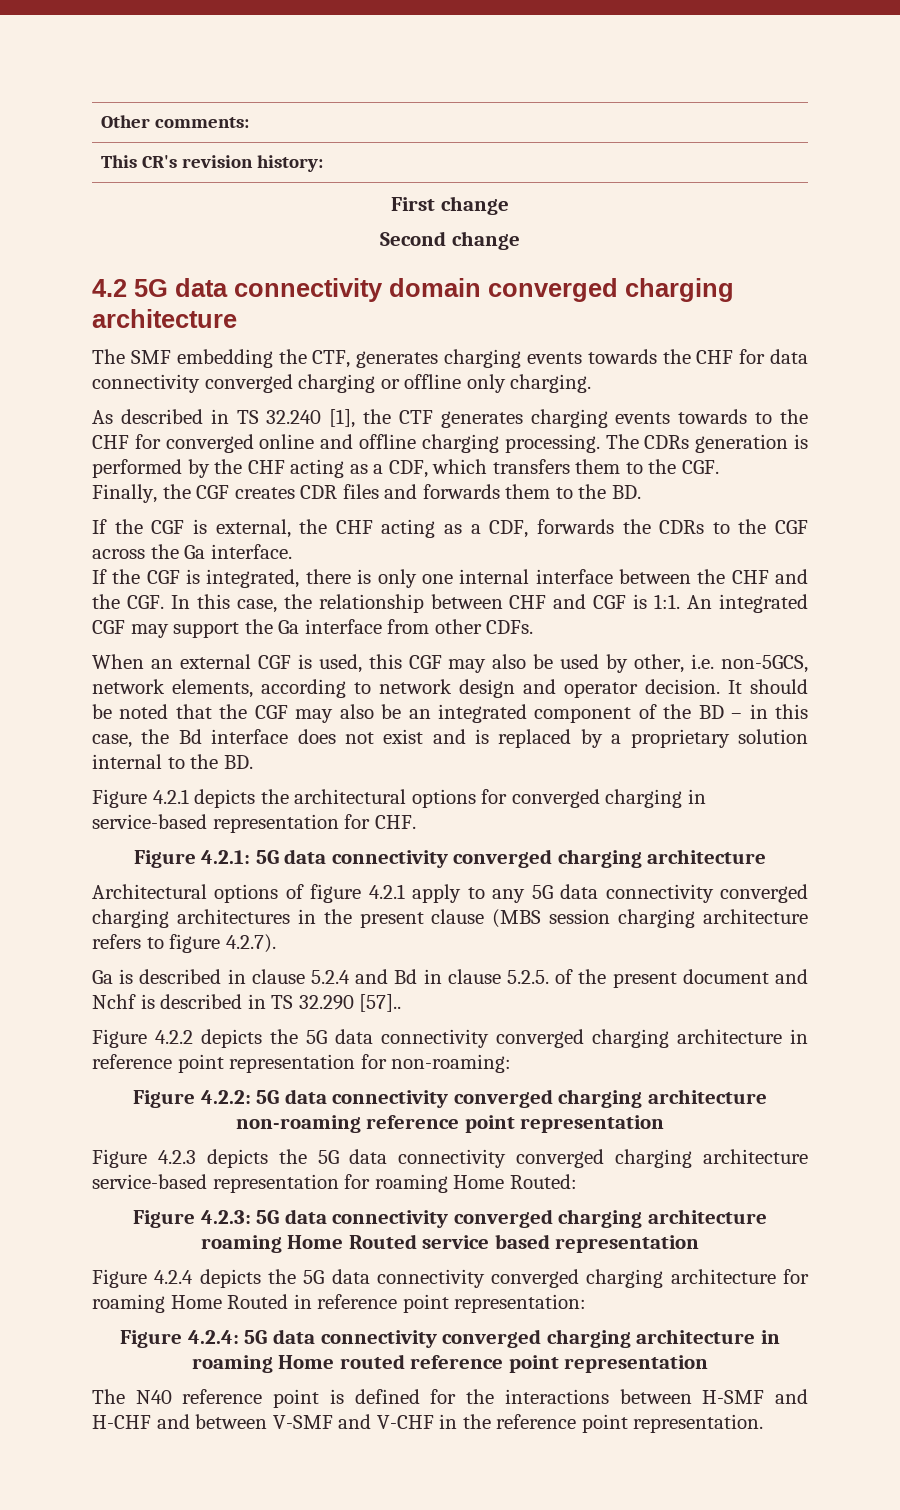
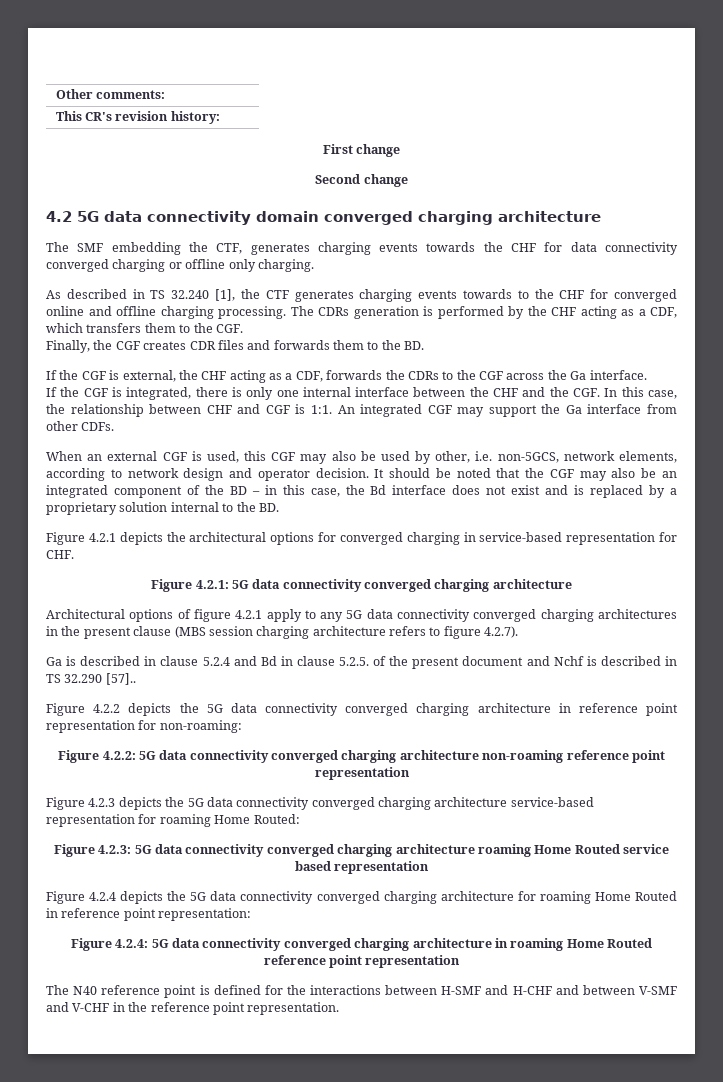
[339,1354,405,1369] routed -> [607,938,653,948] Routed

